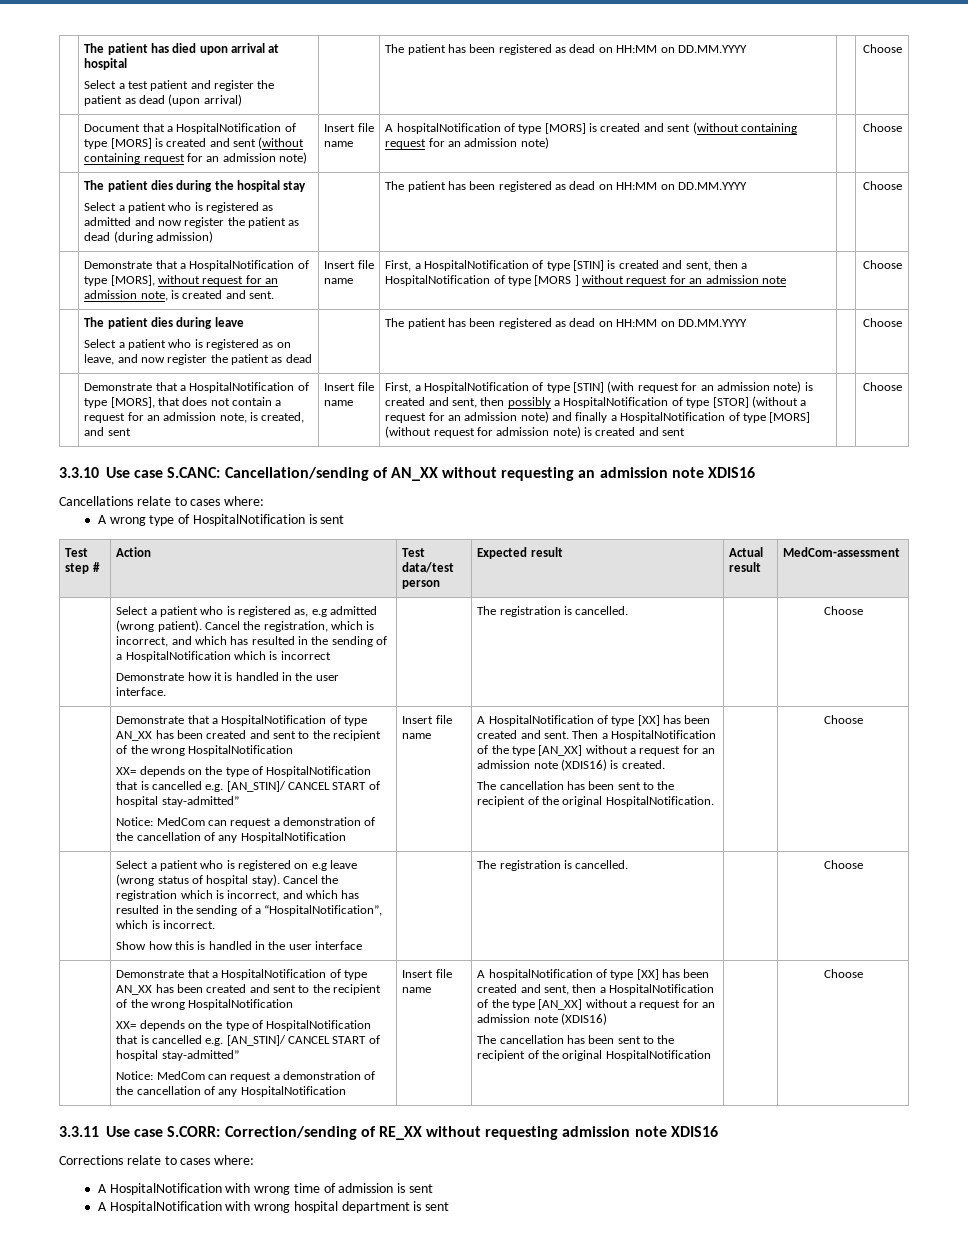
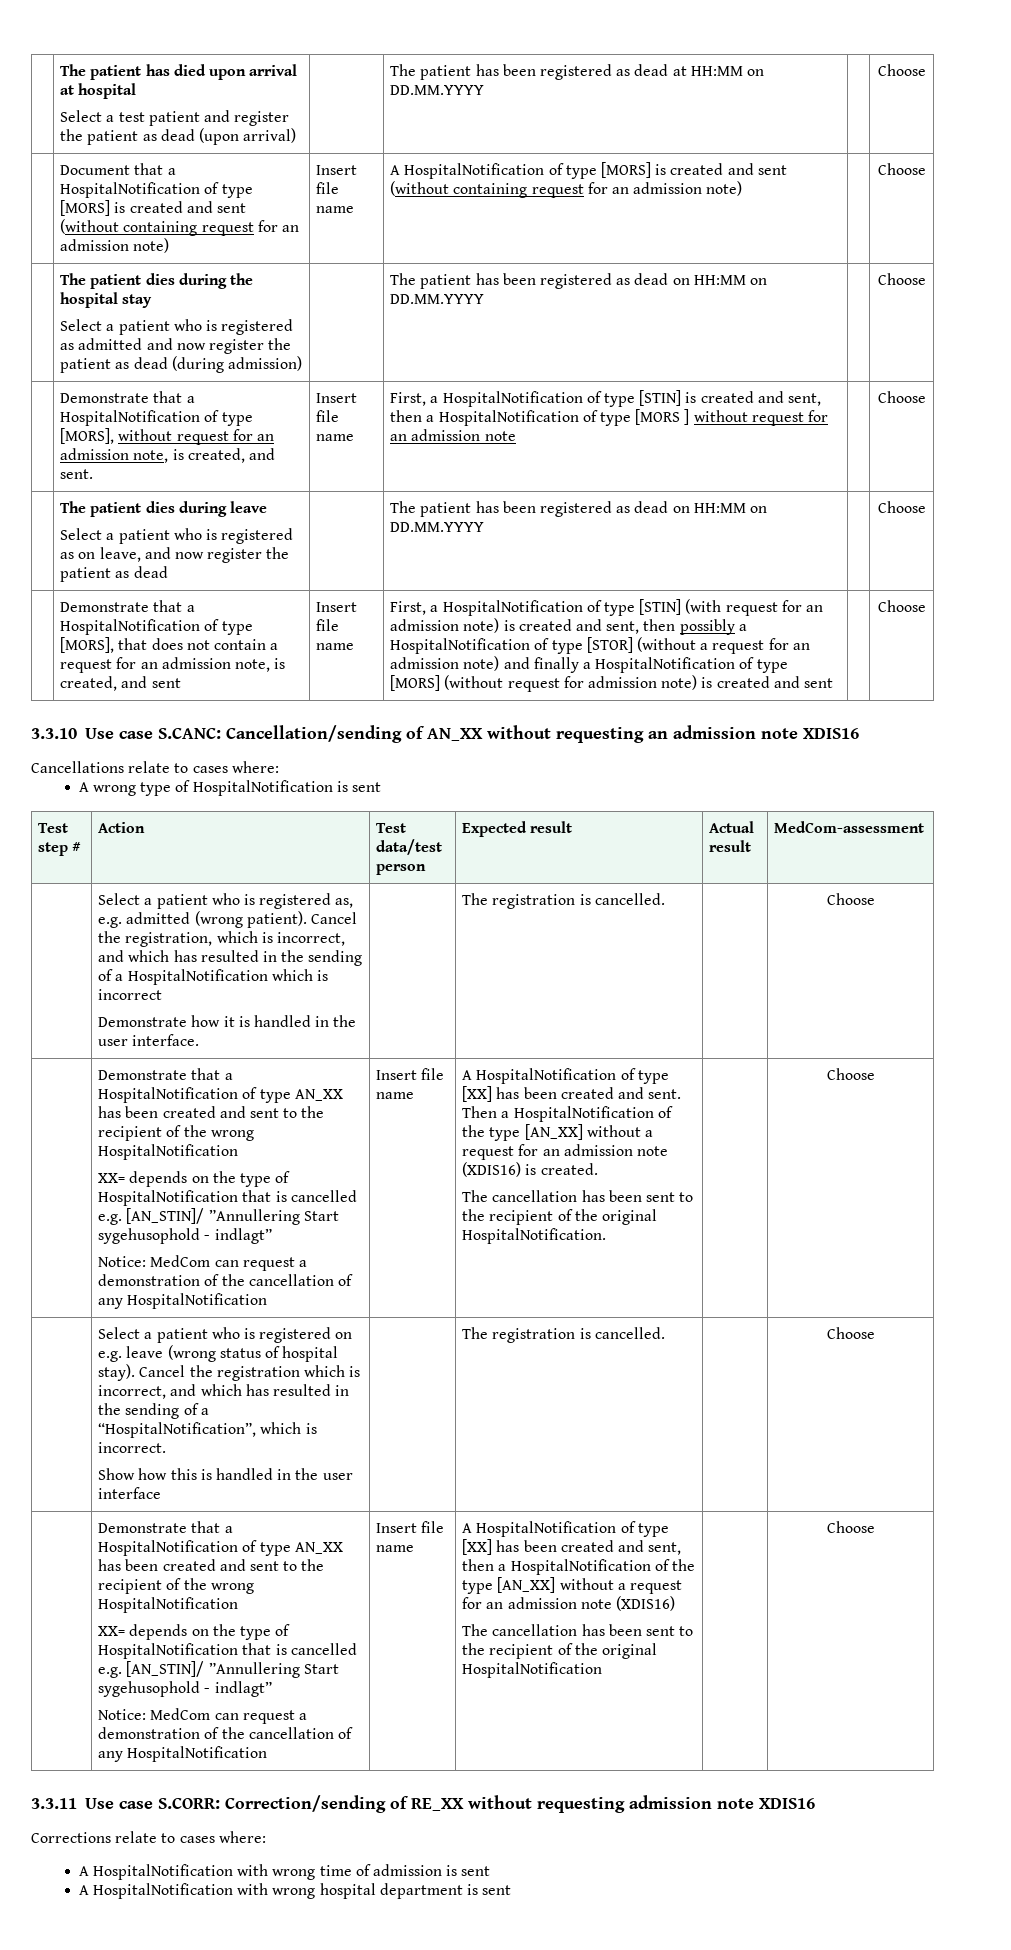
[598,47,613,53] on -> [672,66,687,76] at
[396,123,501,134] hospitalNotification -> [404,163,545,179] HospitalNotification
[182,290,223,299] created -> [187,448,245,463] created,
[311,609,327,617] e.g -> [98,917,123,928] e.g.
[288,781,380,790] [116,796,239,807] CANCEL START of hospital stay-admitted” -> [208,1209,339,1225] [98,1228,272,1244] ”Annullering Start sygehusophold - indlagt”
[311,863,327,871] e.g -> [98,1351,123,1362] e.g.
[288,1035,380,1044] [116,1050,239,1061] CANCEL START of hospital stay-admitted” -> [208,1662,339,1678] [98,1681,272,1697] ”Annullering Start sygehusophold - indlagt”
[488,969,593,980] hospitalNotification -> [476,1521,617,1537] HospitalNotification

